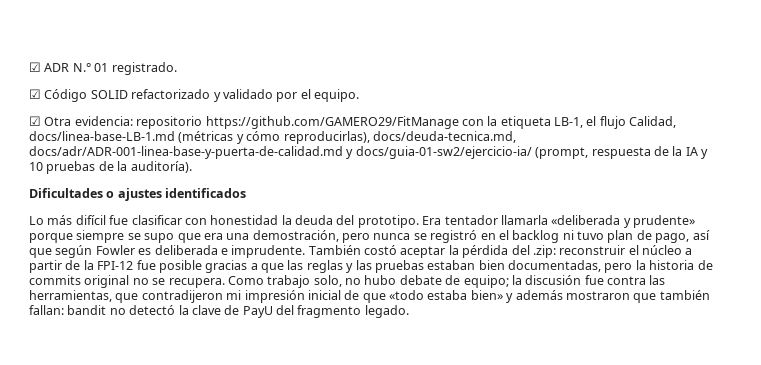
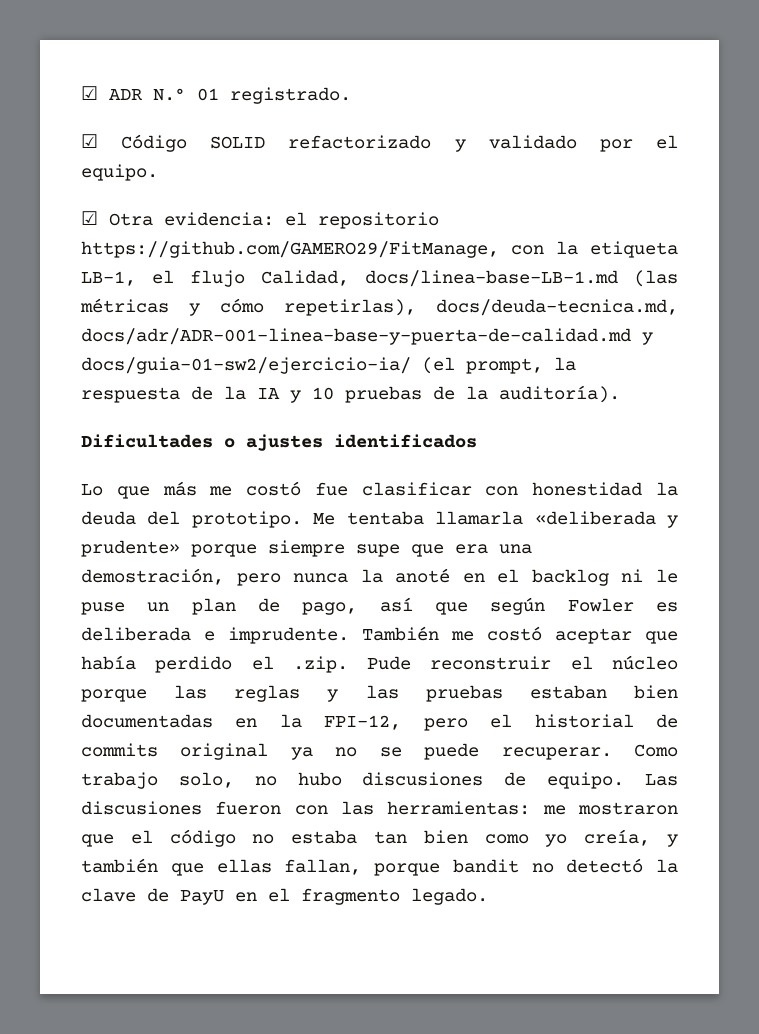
[136,116,459,129] repositorio https://github.com/GAMERO29/FitManage -> [285,212,439,229] [81,241,499,258] el repositorio https://github.com/GAMERO29/FitManage,
[178,131,234,143] (métricas -> [634,270,678,287] [80,298,169,313] (las métricas
[283,131,370,144] reproducirlas), -> [284,299,416,316] repetirlas),
[535,147,589,159] (prompt, -> [422,357,576,374] (el prompt, la
[47,215,106,225] más difícil -> [116,481,302,499] que más me costó
[422,215,498,225] Era tentador -> [313,511,424,525] Me tentaba
[127,233,175,243] se supo -> [356,544,400,557] supe
[413,230,478,243] se registró -> [360,568,451,583] la anoté
[577,231,604,240] tuvo -> [655,569,678,583] [81,602,170,615] le puse un
(361, 250) none -> [451,631,474,641] me
[448,245,693,258] [29,260,284,273] la pérdida del .zip: reconstruir el núcleo a partir de la FPI-12 fue posible gracias a que -> [645,631,678,644] [81,655,678,673] [81,689,147,702] que había perdido el .zip. Pude reconstruir el núcleo porque
[508,260,695,273] documentadas, pero la historia -> [81,714,634,731] documentadas en la FPI-12, pero el historial
(130, 281) none -> [290,747,313,760] ya
[168,278,225,288] recupera. -> [424,743,612,760] puede recuperar.
[399,275,666,288] [29,290,710,303] [29,305,64,315] debate de equipo; la discusión fue contra las herramientas, que contradijeron mi impresión inicial de que «todo estaba bien» y además mostraron que también fallan: -> [362,772,678,789] [81,801,678,815] [81,829,678,847] [81,858,440,876] discusiones de equipo. Las discusiones fueron con las herramientas: me mostraron que el código no estaba tan bien como yo creía, y también que ellas fallan, porque
[276,305,294,315] del -> [235,888,290,902] en el

